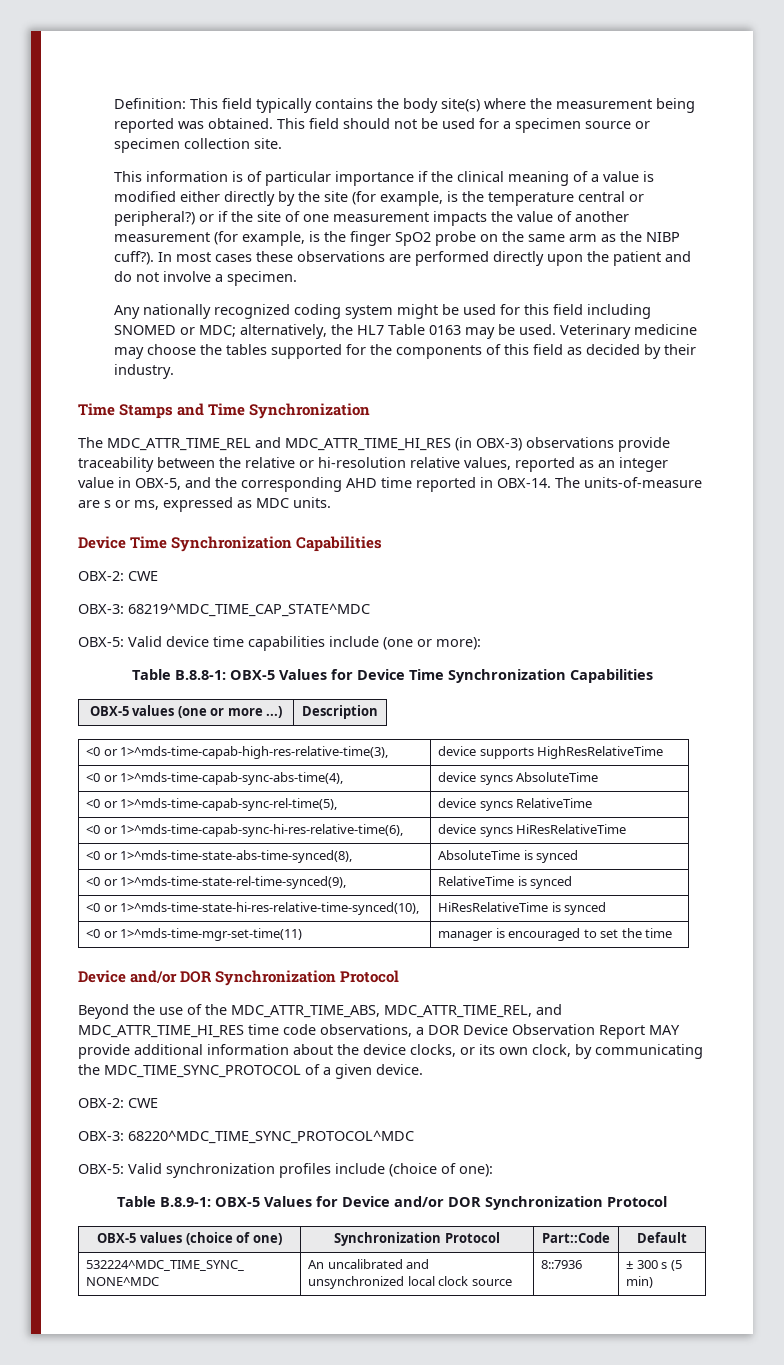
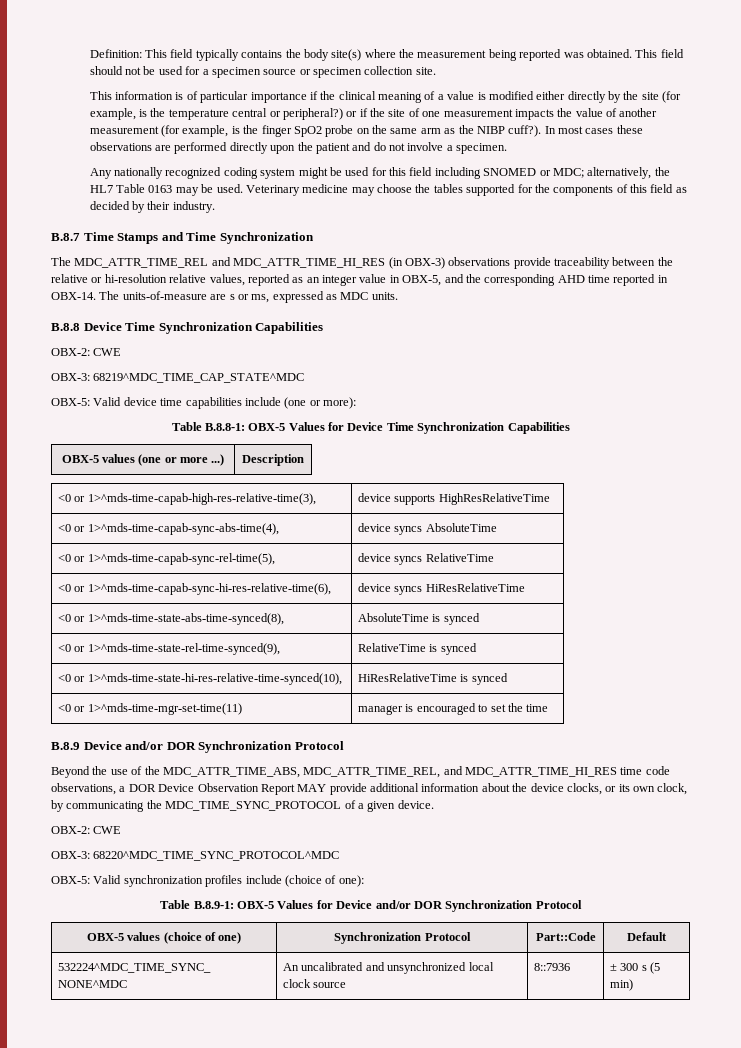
(174, 371) none -> [51,233,80,241] B.8.7
(331, 502) none -> [51,323,80,331] B.8.8
(673, 933) none -> [51,742,80,750] B.8.9

